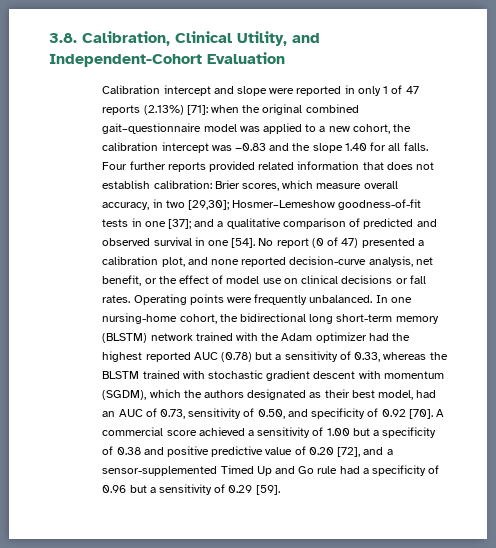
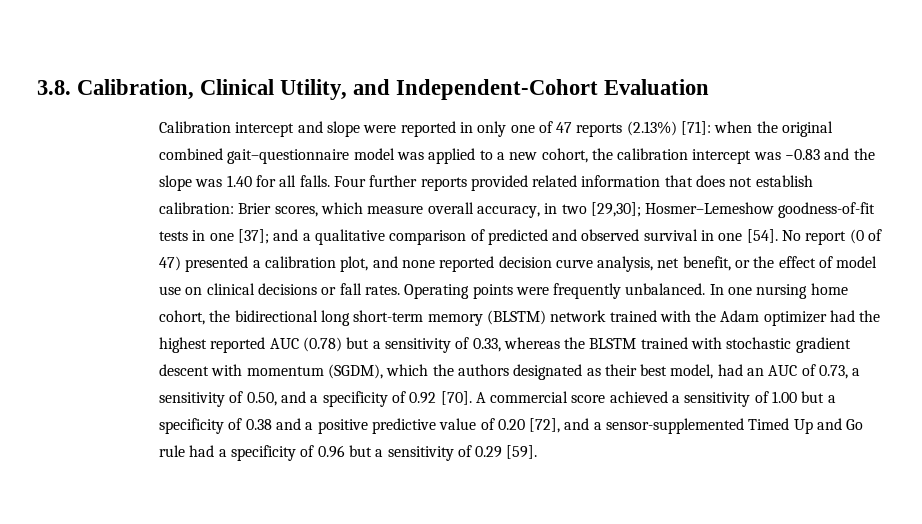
[383,86,389,94] 1 -> [510,125,535,133] one
(343, 148) none -> [195,179,223,187] was
[289,256,367,265] decision-curve -> [498,256,593,268] decision curve
[102,313,178,324] nursing-home -> [756,283,848,299] nursing home
(185, 414) none -> [852,368,861,376] a
(308, 413) none -> [310,395,319,403] a
(164, 451) none -> [305,422,314,430] a

